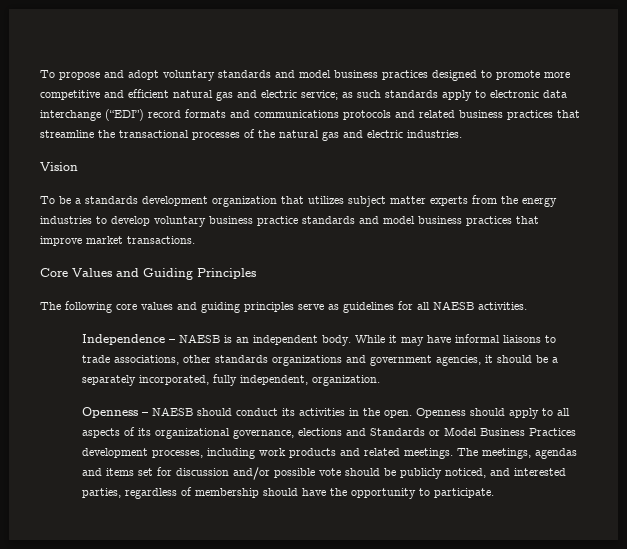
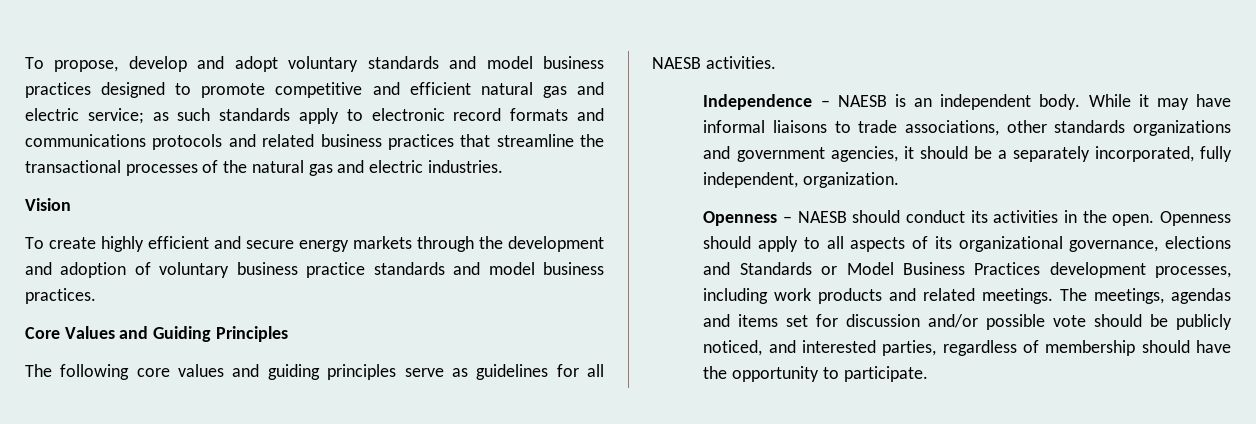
[40,70,100,80] To propose -> [25,56,187,72] To propose, develop
[544,72,570,78] more -> (266, 90) none
[543,90,567,98] [40,109,144,121] data interchange (“EDI”) -> (445, 114) none
[59,195,557,207] [40,216,150,226] be a standards development organization that utilizes subject matter experts from the energy industries to develop -> [49,236,604,252] [25,262,151,278] create highly efficient and secure energy markets through the development and adoption of
[466,216,539,226] [40,236,195,246] practices that improve market transactions. -> [25,288,96,304] practices.

